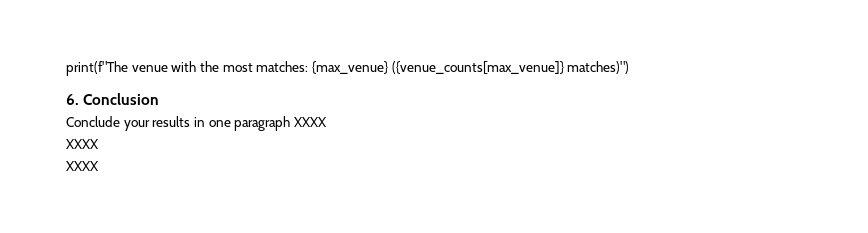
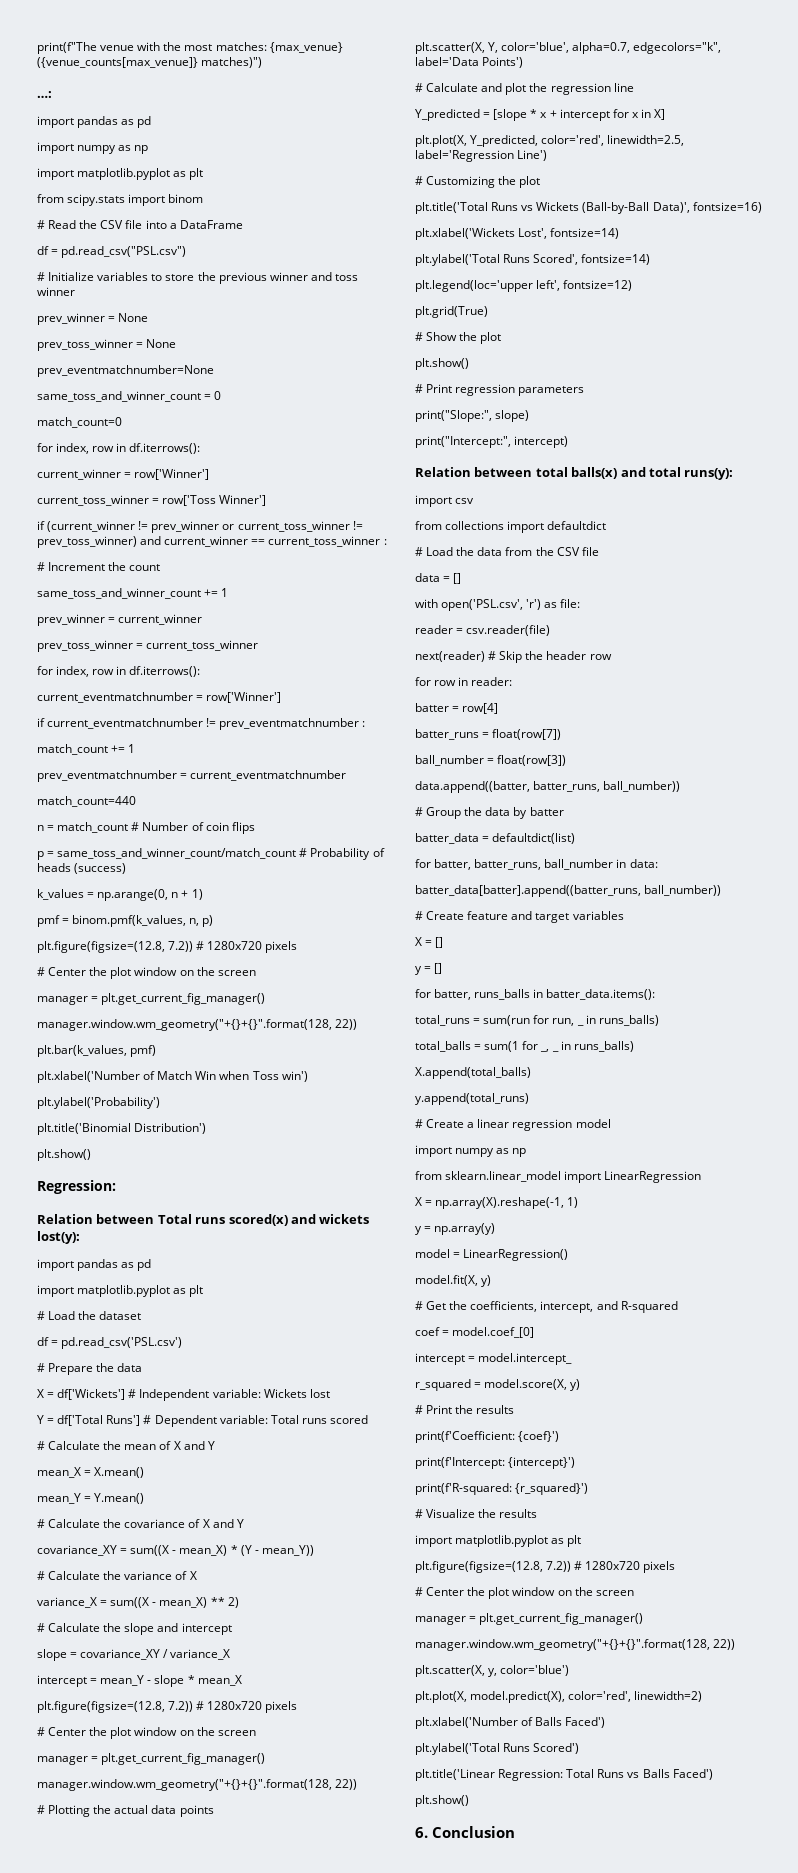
[66,93,160,105] [66,116,327,131] [66,139,99,149] [66,161,99,171] 6. Conclusion // Conclude your results in one paragraph XXXX // XXXX // XXXX -> [37,91,52,98] [37,116,152,128] [37,142,149,154] [37,168,204,180] [37,194,204,206] [37,220,243,229] [37,246,187,258] [37,272,358,284] [37,287,75,296] [37,313,149,325] [37,339,177,351] [37,365,214,377] [37,391,222,402] [37,417,122,428] [37,443,201,454] [37,469,210,480] [37,495,267,506] [37,521,363,533] [37,536,387,548] [37,562,161,571] [37,588,229,599] [37,614,203,626] [37,640,259,652] [37,666,201,677] [37,692,282,703] [37,718,366,730] [37,744,136,755] [37,770,347,782] [37,796,136,807] [37,822,255,834] [37,848,385,860] [37,863,127,874] [37,889,203,901] [37,915,214,927] [37,941,298,953] [37,967,256,979] [37,993,266,1005] [37,1019,358,1031] [37,1045,157,1057] [37,1071,308,1083] [37,1097,160,1109] [37,1123,207,1135] [37,1149,91,1161] [37,1180,116,1194] [37,1214,370,1226] [37,1231,80,1244] [37,1259,152,1271] [37,1285,204,1297] [37,1311,142,1320] [37,1337,183,1349] [37,1363,143,1375] [37,1389,330,1401] [37,1415,368,1427] [37,1441,215,1450] [37,1467,145,1478] [37,1493,145,1504] [37,1519,244,1528] [37,1545,314,1556] [37,1571,197,1580] [37,1597,239,1608] [37,1623,232,1635] [37,1649,231,1661] [37,1675,242,1687] [37,1701,298,1713] [37,1727,256,1739] [37,1753,266,1765] [37,1779,358,1791] [37,1805,214,1817] [415,42,722,54] [415,57,524,68] [415,83,634,95] [415,109,666,121] [415,135,685,147] [415,150,548,162] [415,176,541,188] [415,202,762,214] [415,228,620,240] [415,254,651,266] [415,280,633,292] [415,306,488,318] [415,332,502,344] [415,358,469,370] [415,384,585,396] [415,410,530,422] [415,436,569,448] [415,467,734,480] [415,495,475,507] [415,521,607,533] [415,547,599,556] [415,573,462,584] [415,599,581,611] [415,625,551,636] [415,651,612,663] [415,677,513,686] [415,703,499,714] [415,729,562,740] [415,755,567,766] [415,781,681,793] [415,807,564,819] [415,833,576,844] [415,859,658,870] [415,885,722,897] [415,911,624,923] [415,937,444,948] [415,963,443,975] [415,989,656,1000] [415,1015,584,1026] [585,1015,659,1026] [415,1041,559,1052] [560,1041,634,1052] [415,1067,531,1079] [415,1093,529,1105] [415,1119,611,1131] [415,1145,527,1157] [415,1171,702,1183] [415,1197,579,1209] [415,1223,496,1235] [415,1249,569,1261] [415,1275,492,1287] [415,1301,678,1313] [415,1327,535,1338] [415,1353,573,1365] [415,1379,581,1391] [415,1405,515,1414] [415,1431,560,1443] [415,1457,576,1469] [415,1483,589,1495] [415,1509,538,1518] [415,1535,582,1547] [415,1561,676,1573] [415,1587,634,1599] [415,1613,644,1625] [415,1639,736,1651] [415,1665,570,1677] [415,1691,703,1703] [415,1717,606,1729] [415,1743,580,1755] [415,1769,713,1781] [415,1795,469,1807] [415,1826,515,1838] …: // import pandas as pd // import numpy as np // import matplotlib.pyplot as plt // from scipy.stats import binom // # Read the CSV file into a DataFrame // df = pd.read_csv("PSL.csv") // # Initialize variables to store the previous winner and toss winner // prev_winner = None // prev_toss_winner = None // prev_eventmatchnumber=None // same_toss_and_winner_count = 0 // match_count=0 // for index, row in df.iterrows(): // current_winner = row['Winner'] // current_toss_winner = row['Toss Winner'] // if (current_winner != prev_winner or current_toss_winner != prev_toss_winner) and current_winner == current_toss_winner : // # Increment the count // same_toss_and_winner_count += 1 // prev_winner = current_winner // prev_toss_winner = current_toss_winner // for index, row in df.iterrows(): // current_eventmatchnumber = row['Winner'] // if current_eventmatchnumber != prev_eventmatchnumber : // match_count += 1 // prev_eventmatchnumber = current_eventmatchnumber // match_count=440 // n = match_count # Number of coin flips // p = same_toss_and_winner_count/match_count # Probability of heads (success) // k_values = np.arange(0, n + 1) // pmf = binom.pmf(k_values, n, p) // plt.figure(figsize=(12.8, 7.2)) # 1280x720 pixels // # Center the plot window on the screen // manager = plt.get_current_fig_manager() // manager.window.wm_geometry("+{}+{}".format(128, 22)) // plt.bar(k_values, pmf) // plt.xlabel('Number of Match Win when Toss win') // plt.ylabel('Probability') // plt.title('Binomial Distribution') // plt.show() // Regression: // Relation between Total runs scored(x) and wickets lost(y): // import pandas as pd // import matplotlib.pyplot as plt // # Load the dataset // df = pd.read_csv('PSL.csv') // # Prepare the data // X = df['Wickets'] # Independent variable: Wickets lost // Y = df['Total Runs'] # Dependent variable: Total runs scored // # Calculate the mean of X and Y // mean_X = X.mean() // mean_Y = Y.mean() // # Calculate the covariance of X and Y // covariance_XY = sum((X - mean_X) * (Y - mean_Y)) // # Calculate the variance of X // variance_X = sum((X - mean_X) ** 2) // # Calculate the slope and intercept // slope = covariance_XY / variance_X // intercept = mean_Y - slope * mean_X // plt.figure(figsize=(12.8, 7.2)) # 1280x720 pixels // # Center the plot window on the screen // manager = plt.get_current_fig_manager() // manager.window.wm_geometry("+{}+{}".format(128, 22)) // # Plotting the actual data points // plt.scatter(X, Y, color='blue', alpha=0.7, edgecolors="k", label='Data Points') // # Calculate and plot the regression line // Y_predicted = [slope * x + intercept for x in X] // plt.plot(X, Y_predicted, color='red', linewidth=2.5, label='Regression Line') // # Customizing the plot // plt.title('Total Runs vs Wickets (Ball-by-Ball Data)', fontsize=16) // plt.xlabel('Wickets Lost', fontsize=14) // plt.ylabel('Total Runs Scored', fontsize=14) // plt.legend(loc='upper left', fontsize=12) // plt.grid(True) // # Show the plot // plt.show() // # Print regression parameters // print("Slope:", slope) // print("Intercept:", intercept) // Relation between total balls(x) and total runs(y): // import csv // from collections import defaultdict // # Load the data from the CSV file // data = [] // with open('PSL.csv', 'r') as file: // reader = csv.reader(file) // next(reader) # Skip the header row // for row in reader: // batter = row[4] // batter_runs = float(row[7]) // ball_number = float(row[3]) // data.append((batter, batter_runs, ball_number)) // # Group the data by batter // batter_data = defaultdict(list) // for batter, batter_runs, ball_number in data: // batter_data[batter].append((batter_runs, ball_number)) // # Create feature and target variables // X = [] // y = [] // for batter, runs_balls in batter_data.items(): // total_runs = sum(run for run, _ in runs_balls) // total_balls = sum(1 for _, _ in runs_balls) // X.append(total_balls) // y.append(total_runs) // # Create a linear regression model // import numpy as np // from sklearn.linear_model import LinearRegression // X = np.array(X).reshape(-1, 1) // y = np.array(y) // model = LinearRegression() // model.fit(X, y) // # Get the coefficients, intercept, and R-squared // coef = model.coef_[0] // intercept = model.intercept_ // r_squared = model.score(X, y) // # Print the results // print(f'Coefficient: {coef}') // print(f'Intercept: {intercept}') // print(f'R-squared: {r_squared}') // # Visualize the results // import matplotlib.pyplot as plt // plt.figure(figsize=(12.8, 7.2)) # 1280x720 pixels // # Center the plot window on the screen // manager = plt.get_current_fig_manager() // manager.window.wm_geometry("+{}+{}".format(128, 22)) // plt.scatter(X, y, color='blue') // plt.plot(X, model.predict(X), color='red', linewidth=2) // plt.xlabel('Number of Balls Faced') // plt.ylabel('Total Runs Scored') // plt.title('Linear Regression: Total Runs vs Balls Faced') // plt.show() // 6. Conclusion

